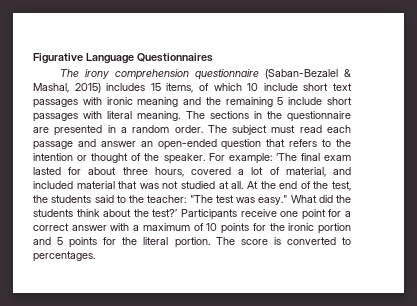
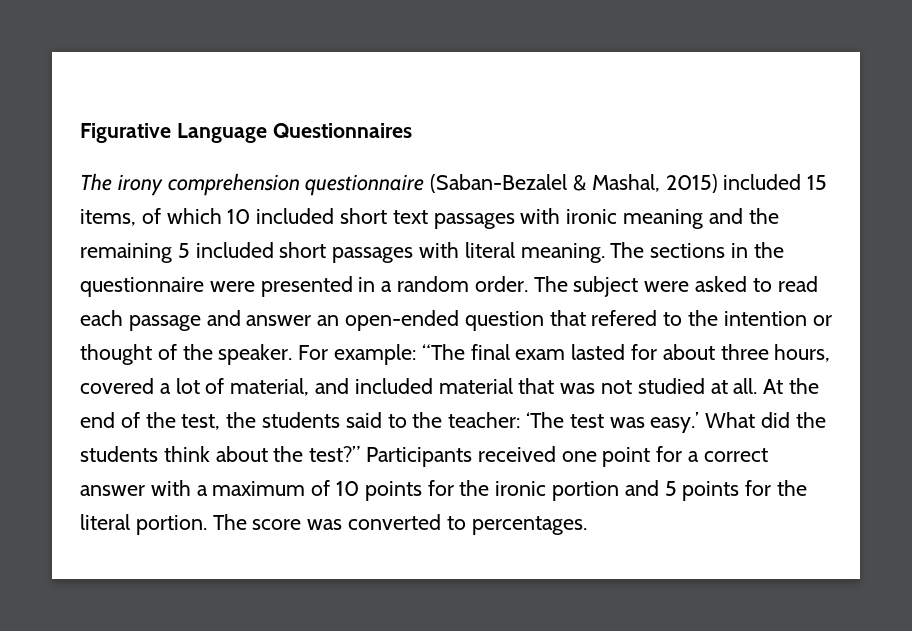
[106,83,146,91] includes -> [723,174,802,190] included
[263,83,298,91] include -> [256,208,335,224] included
[288,97,323,105] include -> [195,242,274,258] included
[33,127,49,133] are -> [209,281,255,292] were
[271,125,296,133] must -> [644,276,772,292] were asked to
[289,139,318,147] refers -> [591,310,658,326] refered
[275,153,297,161] ‘The -> [421,344,465,360] “The
[189,195,213,203] "The -> [526,412,565,428] ‘The
[258,195,288,205] easy." -> [650,412,700,433] easy.’
[152,209,277,220] test?’ Participants receive -> [309,446,556,467] test?” Participants received
[273,237,281,245] is -> [307,519,343,530] was

